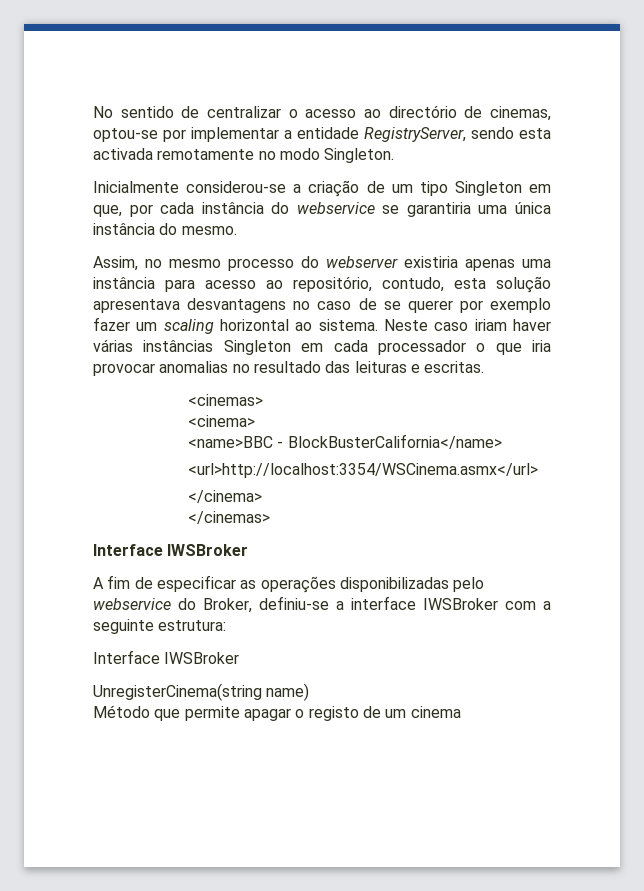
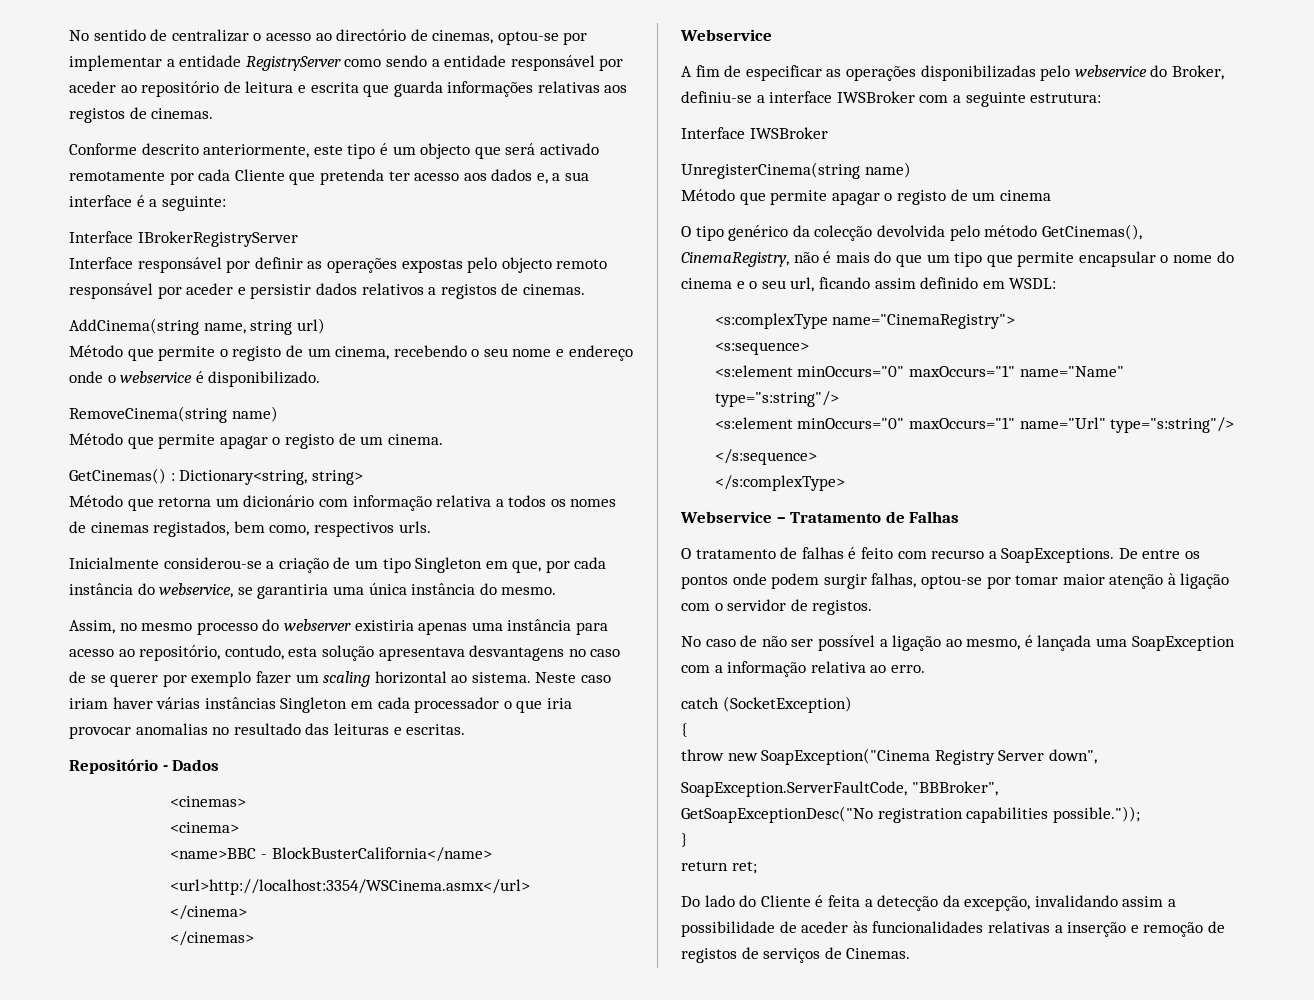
[364,127,551,142] [93,148,395,163] RegistryServer, sendo esta activada remotamente no modo Singleton. -> [245,55,624,71] [69,81,628,97] [69,107,214,123] [69,143,599,159] [69,169,590,185] [69,195,226,211] [69,231,298,247] [69,257,608,273] [69,283,585,299] [69,318,325,335] [69,345,633,361] [69,371,321,387] [69,406,278,423] [69,433,443,449] [69,468,363,485] [69,495,617,511] [69,521,431,537] RegistryServer como sendo a entidade responsável por aceder ao repositório de leitura e escrita que guarda informações relativas aos registos de cinemas. // Conforme descrito anteriormente, este tipo é um objecto que será activado remotamente por cada Cliente que pretenda ter acesso aos dados e, a sua interface é a seguinte: // Interface IBrokerRegistryServer // Interface responsável por definir as operações expostas pelo objecto remoto responsável por aceder e persistir dados relativos a registos de cinemas. // AddCinema(string name, string url) // Método que permite o registo de um cinema, recebendo o seu nome e endereço onde o webservice é disponibilizado. // RemoveCinema(string name) // Método que permite apagar o registo de um cinema. // GetCinemas() : Dictionary<string, string> // Método que retorna um dicionário com informação relativa a todos os nomes de cinemas registados, bem como, respectivos urls.
[296,202,375,214] webservice -> [159,583,234,598] webservice,
(485, 367) none -> [69,759,220,774] // Repositório - Dados
[93,544,249,556] Interface IWSBroker -> [680,29,772,41] Webservice
(461, 712) none -> [681,224,1142,241] [681,251,1234,267] [681,277,1057,292] [714,313,1016,329] [714,342,809,355] [714,365,1124,377] [714,391,839,407] [714,417,1235,433] [714,449,817,465] [714,475,845,491] [680,511,960,523] [681,547,1201,563] [681,573,1230,589] [681,599,873,615] [681,635,1235,651] [681,661,925,677] [681,696,852,713] [681,723,688,737] [681,748,1097,765] [681,781,998,797] [681,806,1140,823] [681,833,688,847] [681,861,757,874] [681,895,1177,911] [681,921,1225,937] [681,947,911,963] // O tipo genérico da colecção devolvida pelo método GetCinemas(), CinemaRegistry, não é mais do que um tipo que permite encapsular o nome do cinema e o seu url, ficando assim definido em WSDL: // <s:complexType name="CinemaRegistry"> // <s:sequence> // <s:element minOccurs="0" maxOccurs="1" name="Name" type="s:string"/> // <s:element minOccurs="0" maxOccurs="1" name="Url" type="s:string"/> // </s:sequence> // </s:complexType> // Webservice – Tratamento de Falhas // O tratamento de falhas é feito com recurso a SoapExceptions. De entre os pontos onde podem surgir falhas, optou-se por tomar maior atenção à ligação com o servidor de registos. // No caso de não ser possível a ligação ao mesmo, é lançada uma SoapException com a informação relativa ao erro. // catch (SocketException) // { // throw new SoapException("Cinema Registry Server down", // SoapException.ServerFaultCode, "BBBroker", // GetSoapExceptionDesc("No registration capabilities possible.")); // } // return ret; // Do lado do Cliente é feita a detecção da excepção, invalidando assim a possibilidade de aceder às funcionalidades relativas a inserção e remoção de registos de serviços de Cinemas.

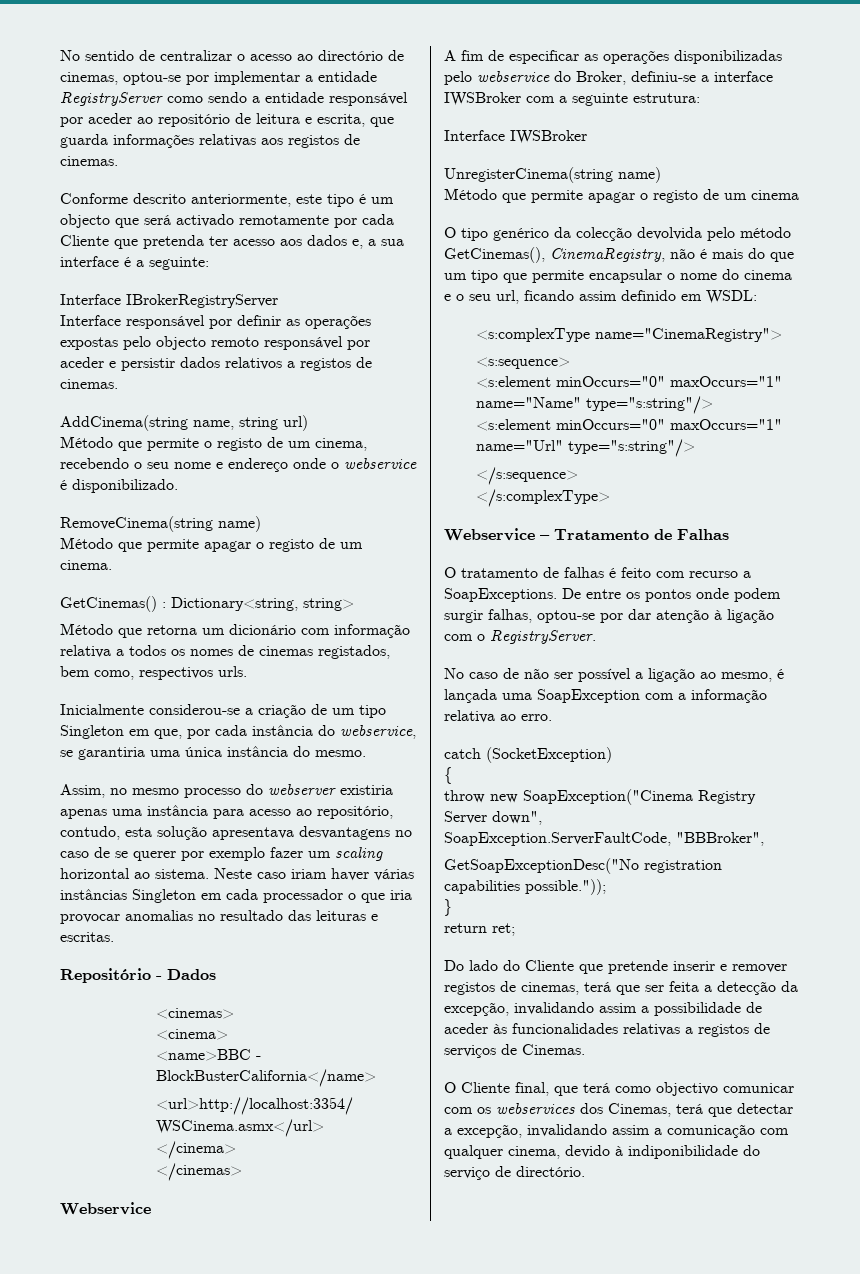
[310,82,359,93] escrita -> [317,114,365,127] escrita,
[1015,574,1105,585] tomar maior -> [628,609,651,620] dar
[727,599,873,615] servidor de registos. -> [490,630,596,644] RegistryServer.
[815,895,824,907] é -> [579,960,787,974] [444,981,664,995] que pretende inserir e remover registos de cinemas, terá que ser
[1067,921,1225,937] inserção e remoção de -> (693, 1030) none
(911, 953) none -> [444,1082,794,1096] [444,1103,793,1117] [444,1124,789,1138] [444,1145,760,1159] [444,1166,585,1180] // O Cliente final, que terá como objectivo comunicar com os webservices dos Cinemas, terá que detectar a excepção, invalidando assim a comunicação com qualquer cinema, devido à indiponibilidade do serviço de directório.

